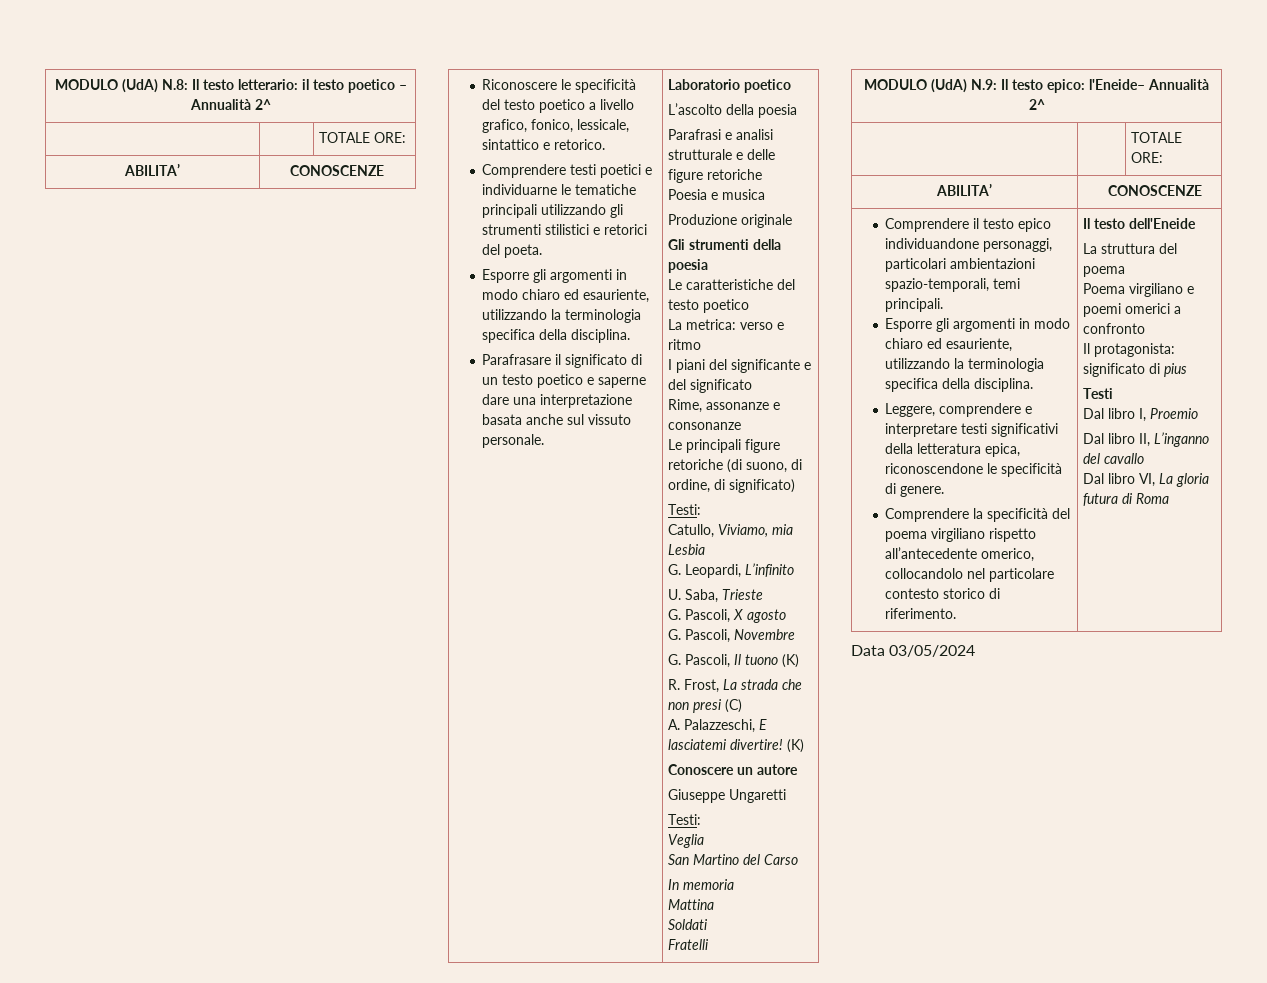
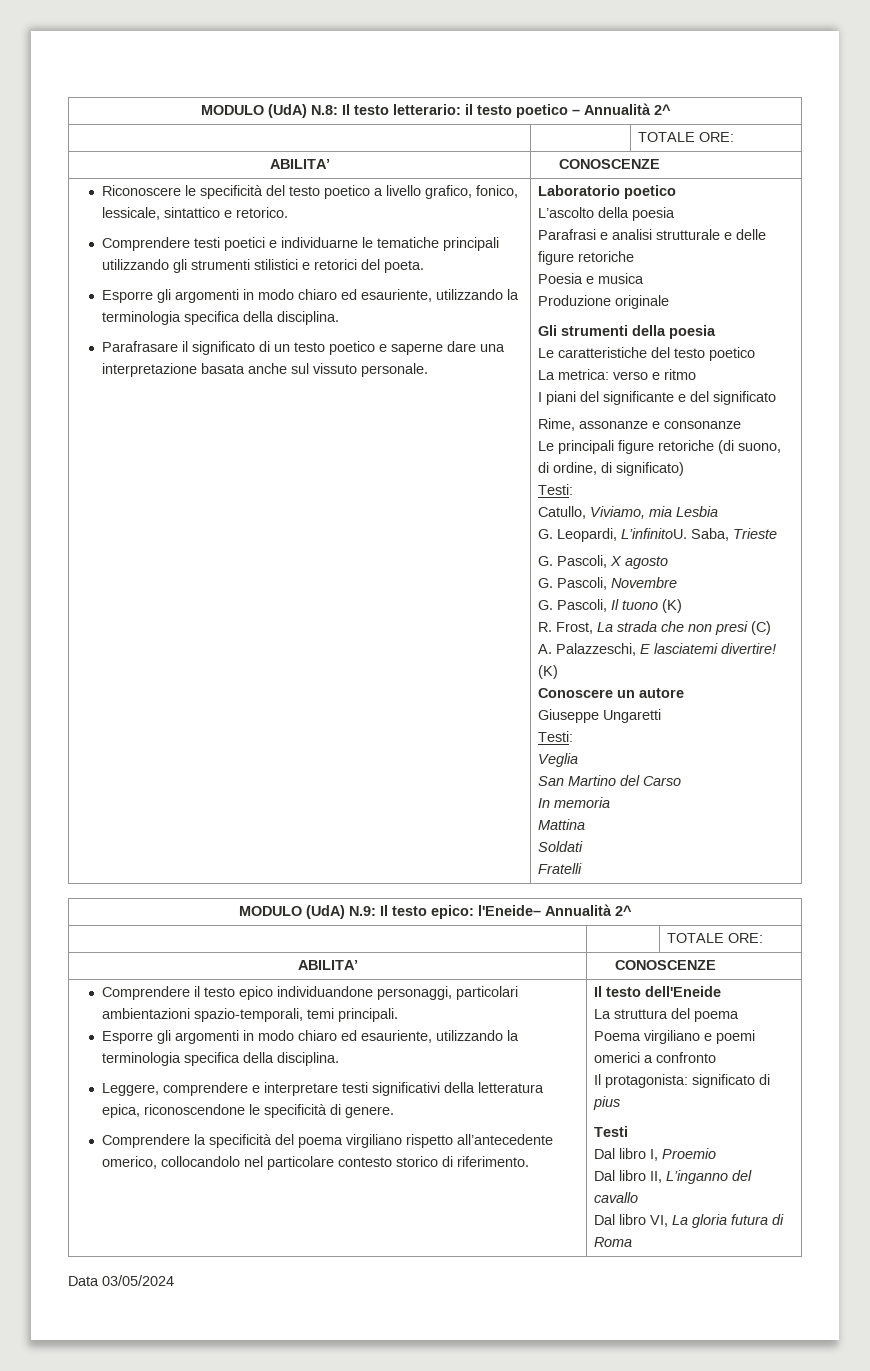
[745,563,795,577] [668,589,682,600] L’infinito // U. -> [620,528,687,539] L’infinitoU.

